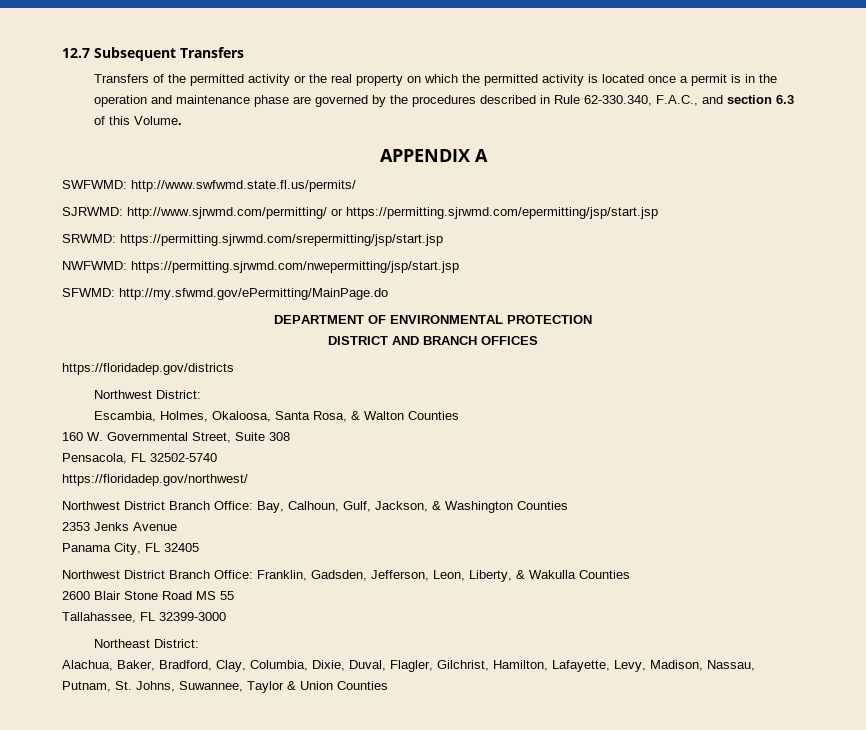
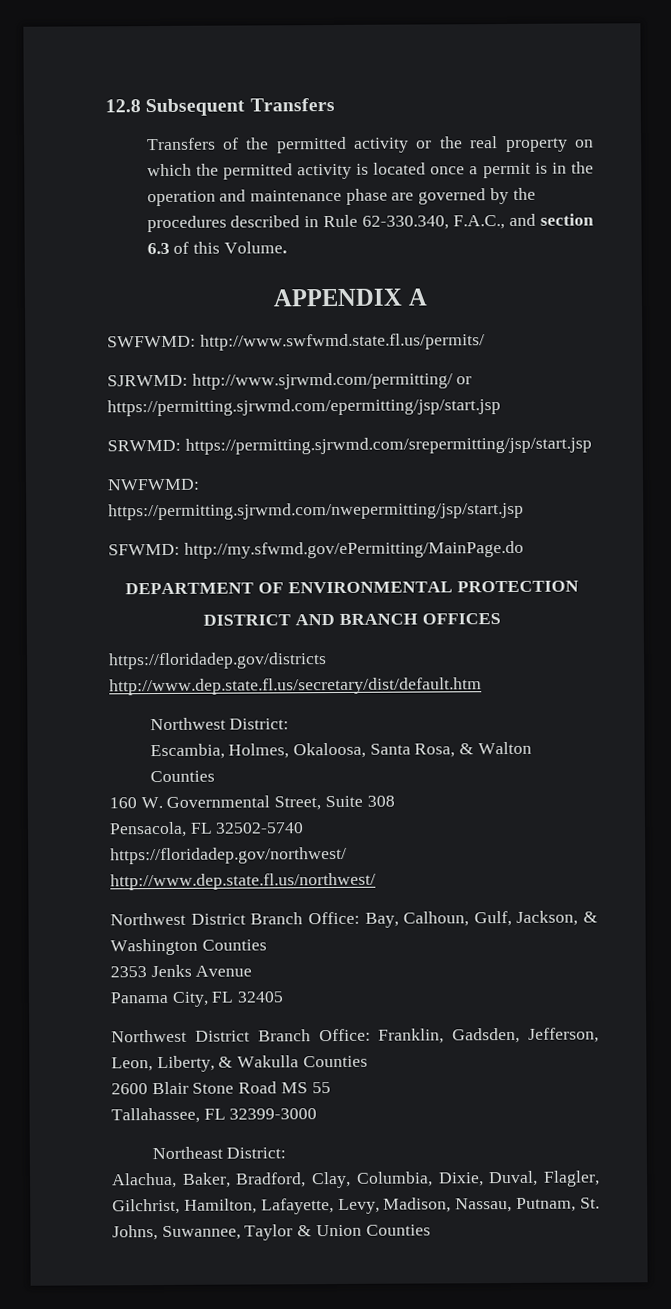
[62,48,90,58] 12.7 -> [105,99,141,113] 12.8
(234, 369) none -> [109,677,482,696] http://www.dep.state.fl.us/secretary/dist/default.htm
(248, 480) none -> [110,872,376,891] http://www.dep.state.fl.us/northwest/

